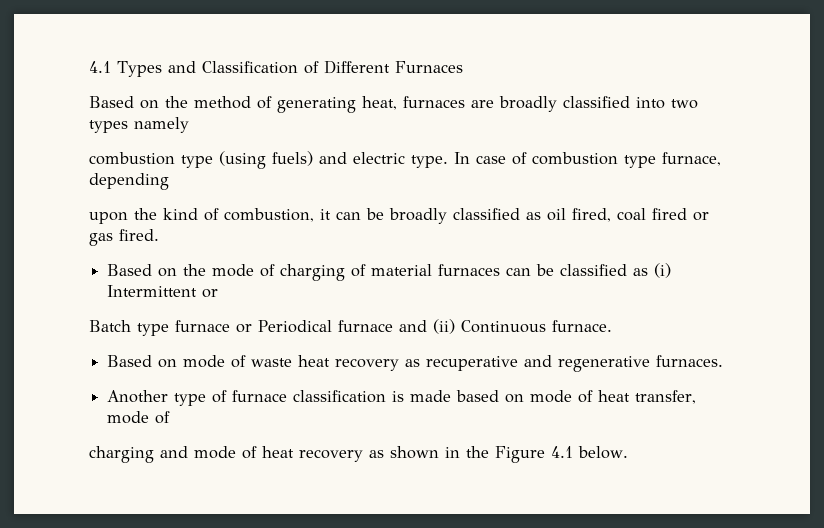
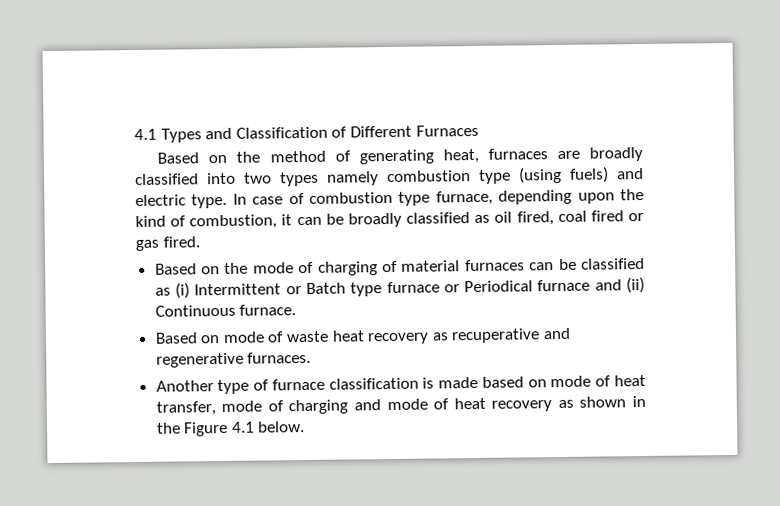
(189, 125) // -> (379, 178) none
(169, 181) // -> (573, 197) none
(219, 293) // -> (302, 290) none
(171, 417) // -> (284, 406) none

